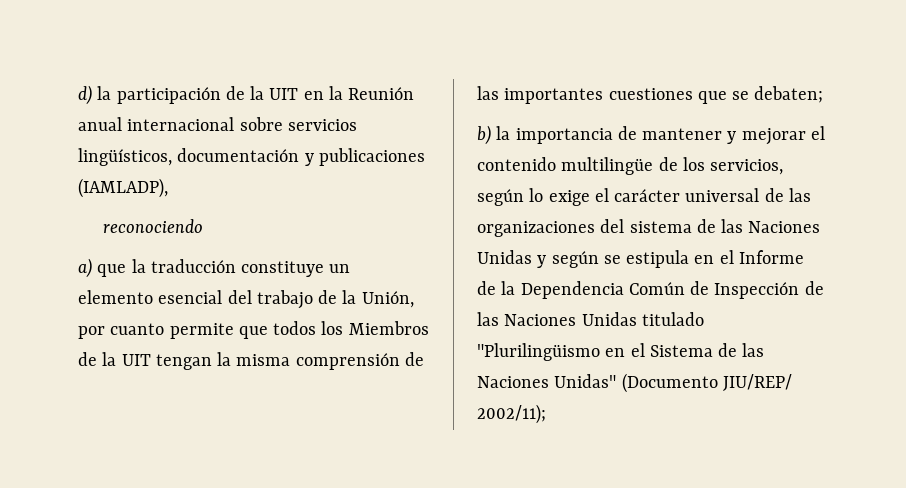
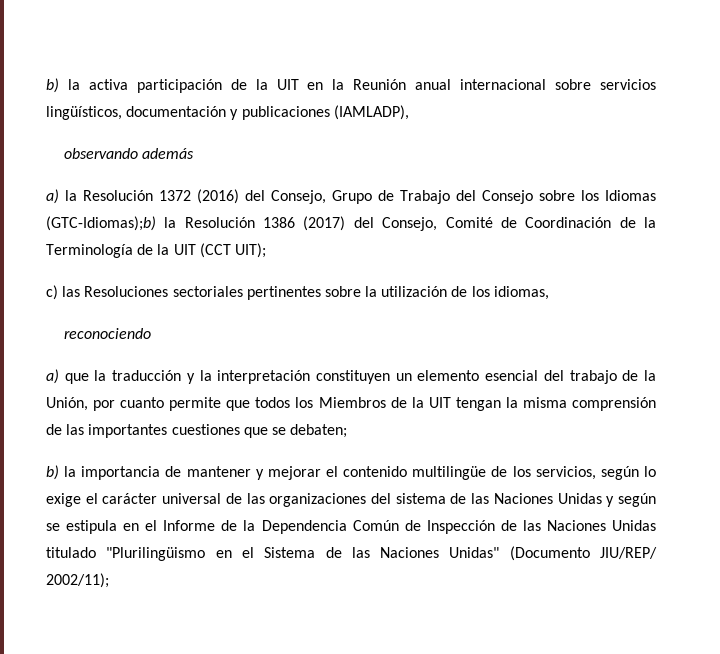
[78,85,112,105] d) la -> [46,78,128,93] b) la activa
(168, 188) none -> [63,148,195,159] [46,189,656,204] [46,216,656,231] [46,243,266,258] [46,285,549,300] // observando además // a) la Resolución 1372 (2016) del Consejo, Grupo de Trabajo del Consejo sobre los Idiomas (GTC-Idiomas);b) la Resolución 1386 (2017) del Consejo, Comité de Coordinación de la Terminología de la UIT (CCT UIT); // c) las Resoluciones sectoriales pertinentes sobre la utilización de los idiomas,
[241,261,325,277] constituye -> [186,370,391,384] y la interpretación constituyen

